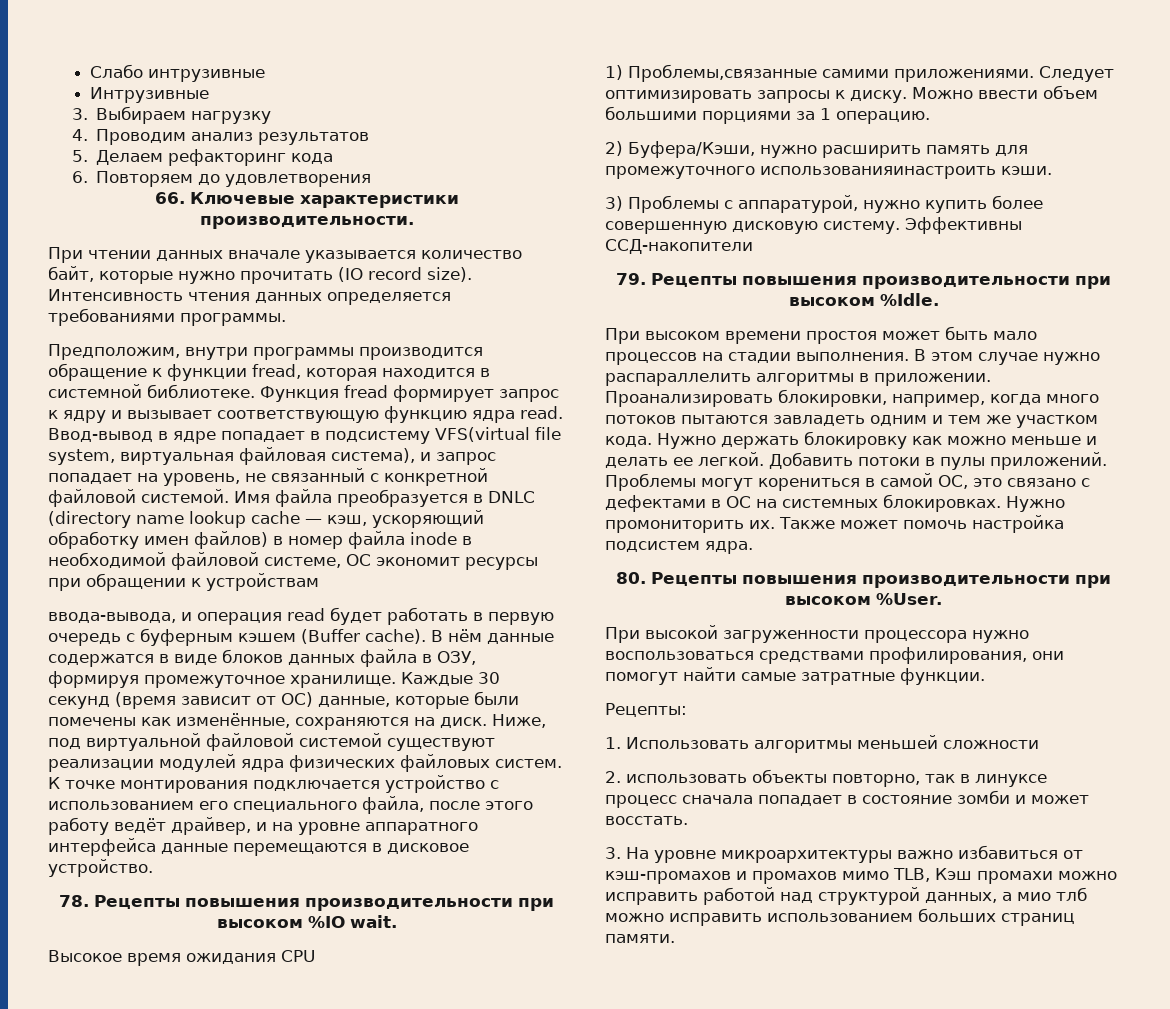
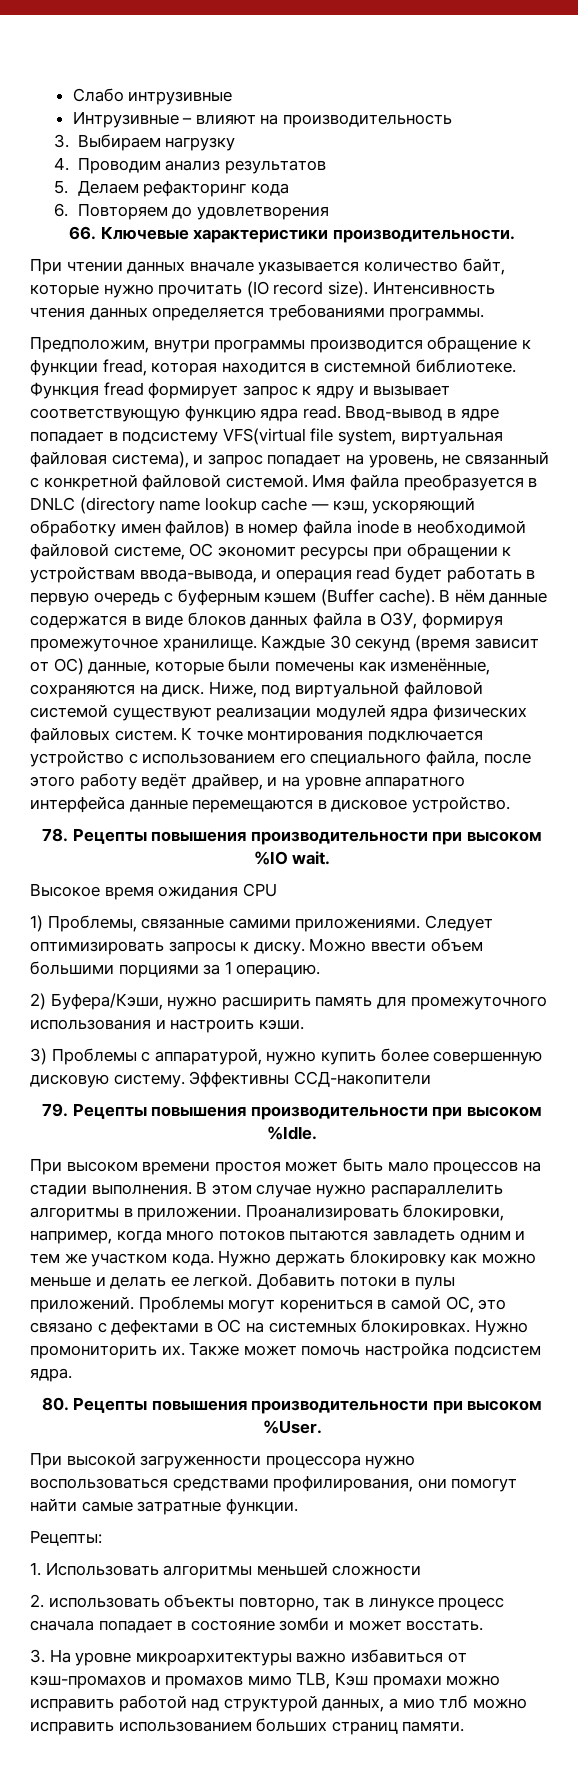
(209, 95) none -> [182,114,452,128] – влияют на производительность
(319, 582) // -> (135, 574) none
[628,64,817,82] Проблемы,связанные -> [47,915,225,932] Проблемы, связанные
[760,166,996,179] использованияинастроить -> [30,1019,255,1033] использования и настроить

